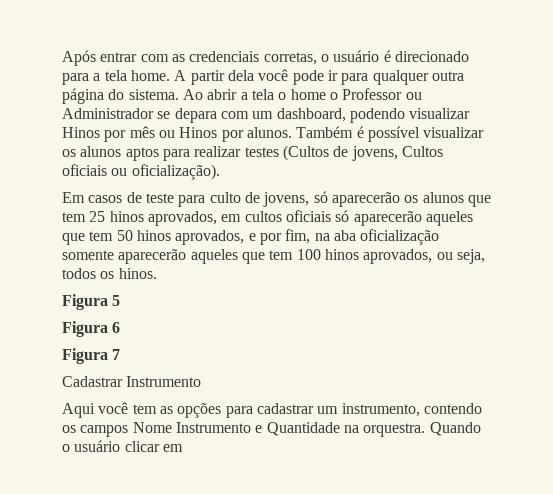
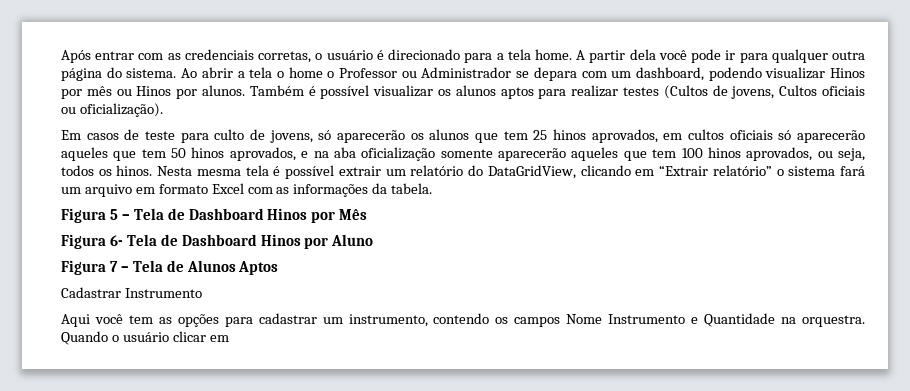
[259,229,311,245] por fim, -> (309, 154) none
[62,294,121,310] [62,321,121,337] [62,348,121,364] // Figura 5 // Figura 6 // Figura 7 -> [157,165,865,179] [61,183,433,197] [61,208,368,223] [61,234,374,249] [61,260,279,275] Nesta mesma tela é possível extrair um relatório do DataGridView, clicando em “Extrair relatório” o sistema fará um arquivo em formato Excel com as informações da tabela. // Figura 5 – Tela de Dashboard Hinos por Mês // Figura 6- Tela de Dashboard Hinos por Aluno // Figura 7 – Tela de Alunos Aptos

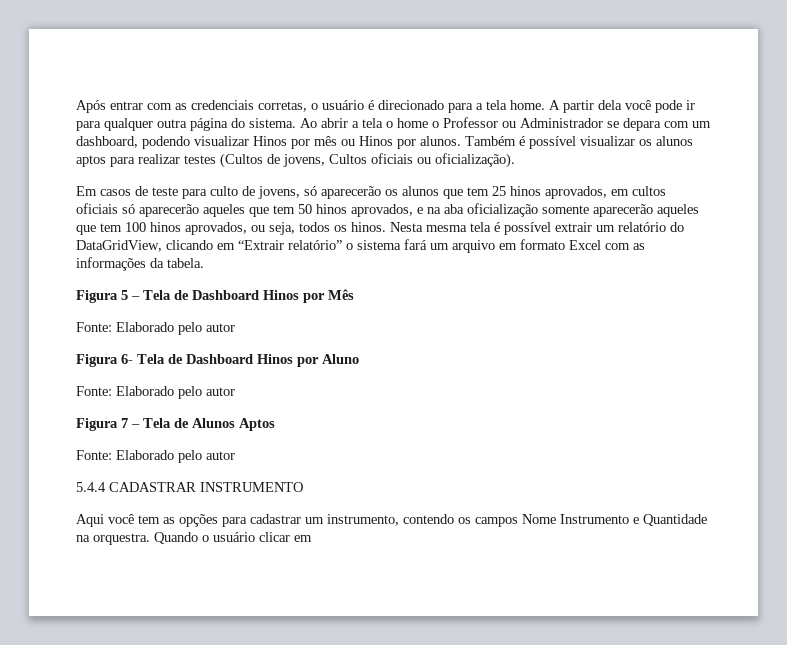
(368, 214) none -> [76,322,235,335] // Fonte: Elaborado pelo autor
(374, 240) none -> [76,386,235,399] // Fonte: Elaborado pelo autor
[61,287,202,298] Cadastrar Instrumento -> [76,450,235,463] [76,482,303,492] Fonte: Elaborado pelo autor // 5.4.4 CADASTRAR INSTRUMENTO

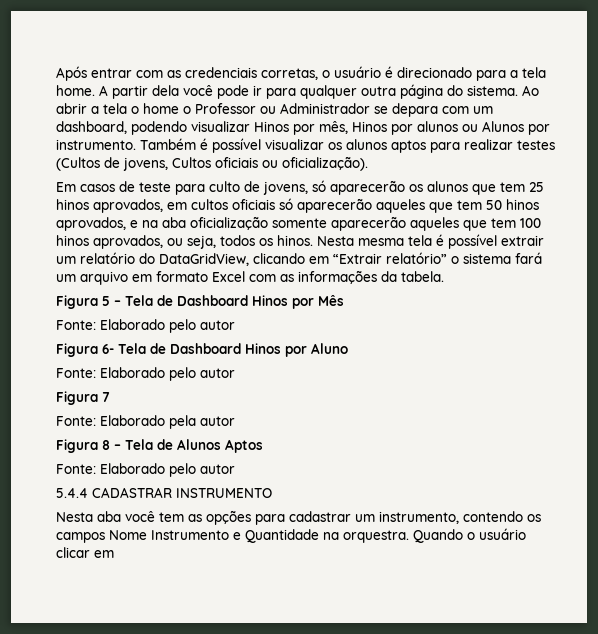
[314,136,461,149] mês ou Hinos por alunos. -> [319,121,550,135] [56,139,136,150] mês, Hinos por alunos ou Alunos por instrumento.
(128, 423) none -> [56,415,235,429] [56,439,110,453] // Fonte: Elaborado pela autor // Figura 8
[76,514,104,527] Aqui -> [56,511,121,522] Nesta aba

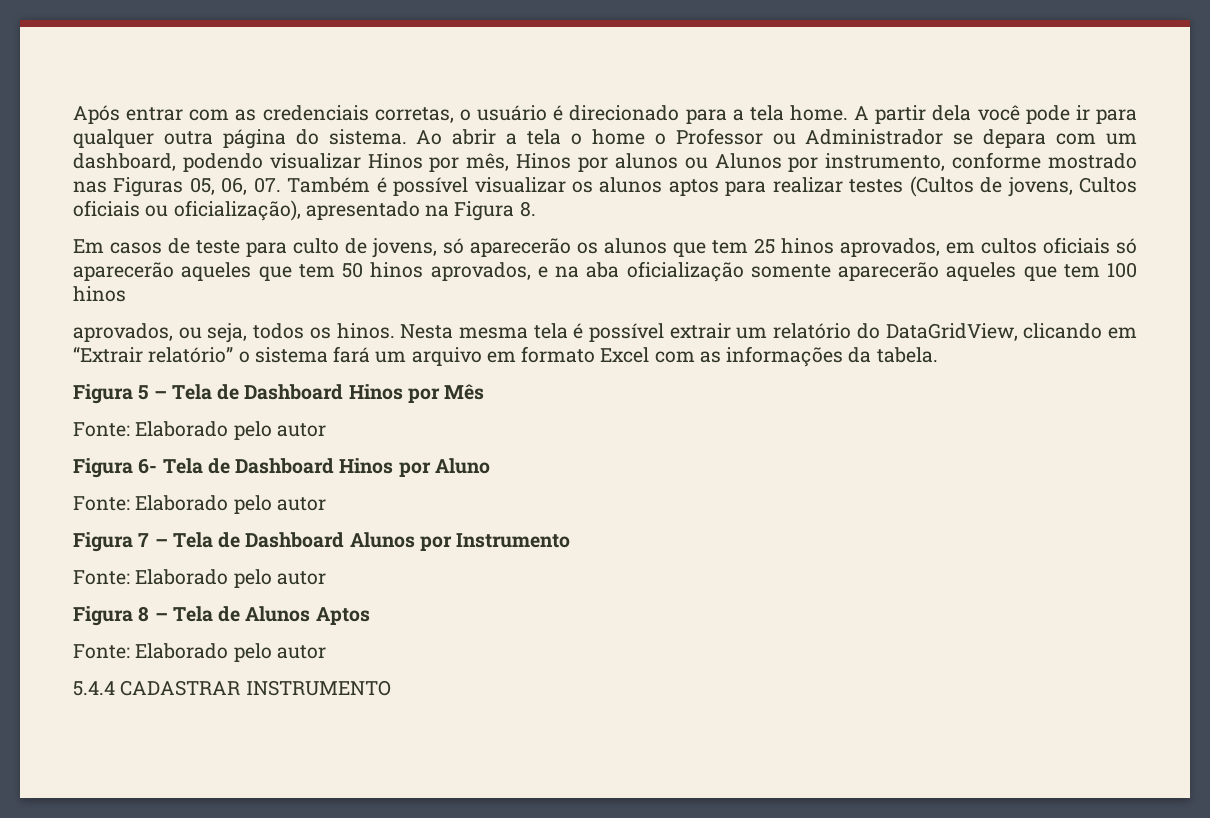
[56,139,136,150] instrumento. -> [825,152,1137,171] [73,177,281,197] instrumento, conforme mostrado nas Figuras 05, 06, 07.
[282,156,368,171] oficialização). -> [173,200,536,221] oficialização), apresentado na Figura 8.
(89, 240) none -> (126, 294) //
[56,415,196,429] // Fonte: Elaborado pela -> [154,532,571,551] [73,569,272,588] – Tela de Dashboard Alunos por Instrumento // Fonte: Elaborado pelo
[56,510,541,525] [56,528,526,543] [56,547,114,558] // Nesta aba você tem as opções para cadastrar um instrumento, contendo os campos Nome Instrumento e Quantidade na orquestra. Quando o usuário clicar em -> (391, 688) none

